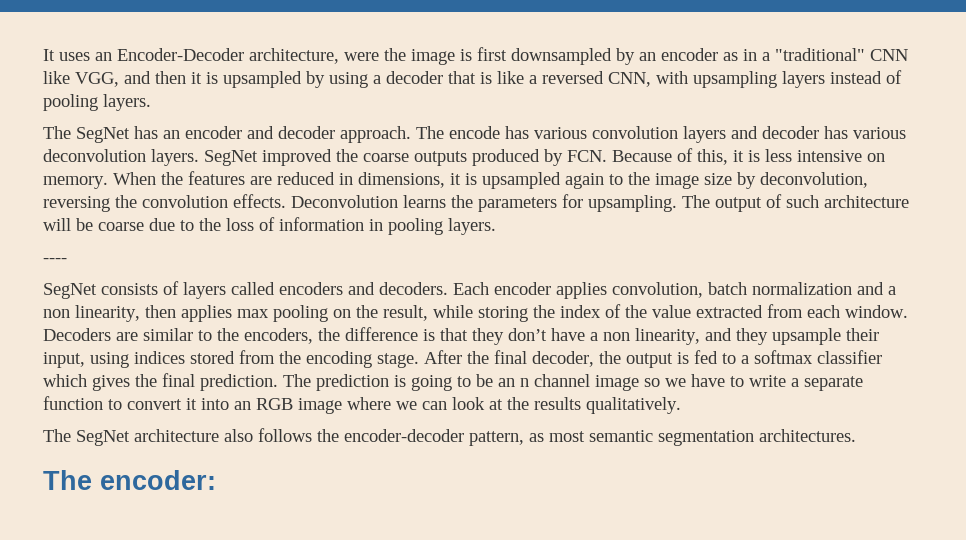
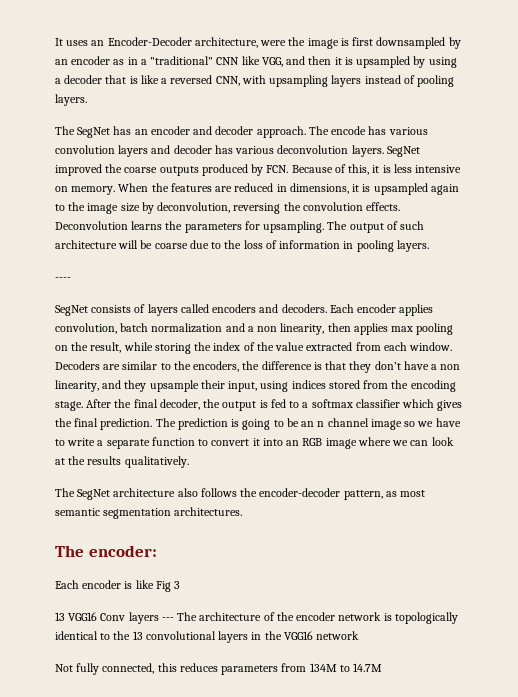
(216, 480) none -> [55,580,181,592] [55,612,458,624] [55,631,360,643] [55,663,383,675] // Each encoder is like Fig 3 // 13 VGG16 Conv layers --- The architecture of the encoder network is topologically identical to the 13 convolutional layers in the VGG16 network // Not fully connected, this reduces parameters from 134M to 14.7M

